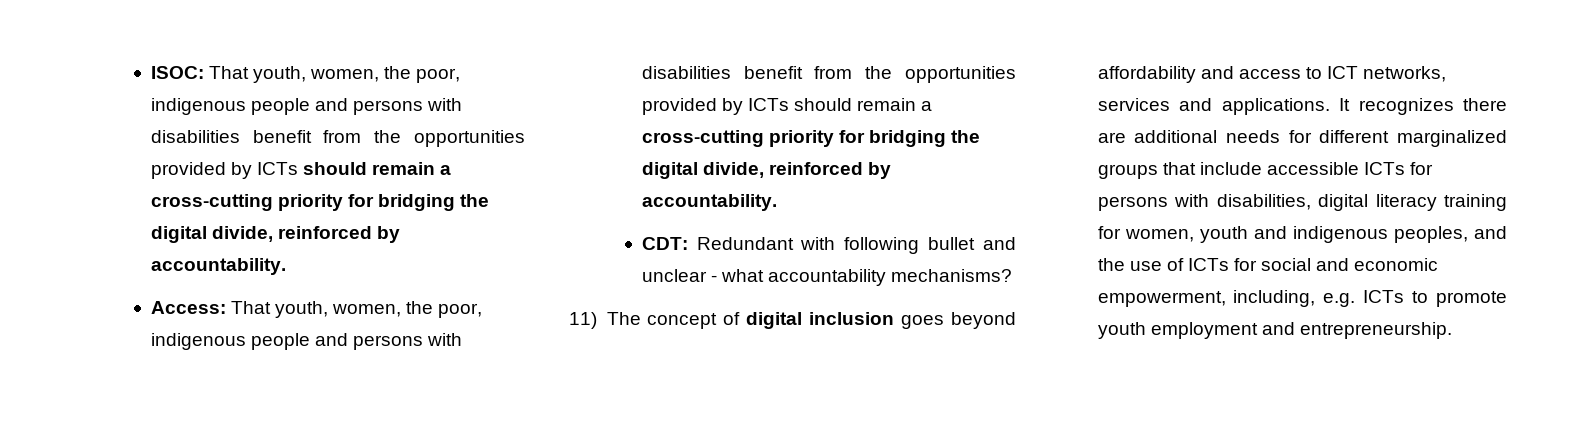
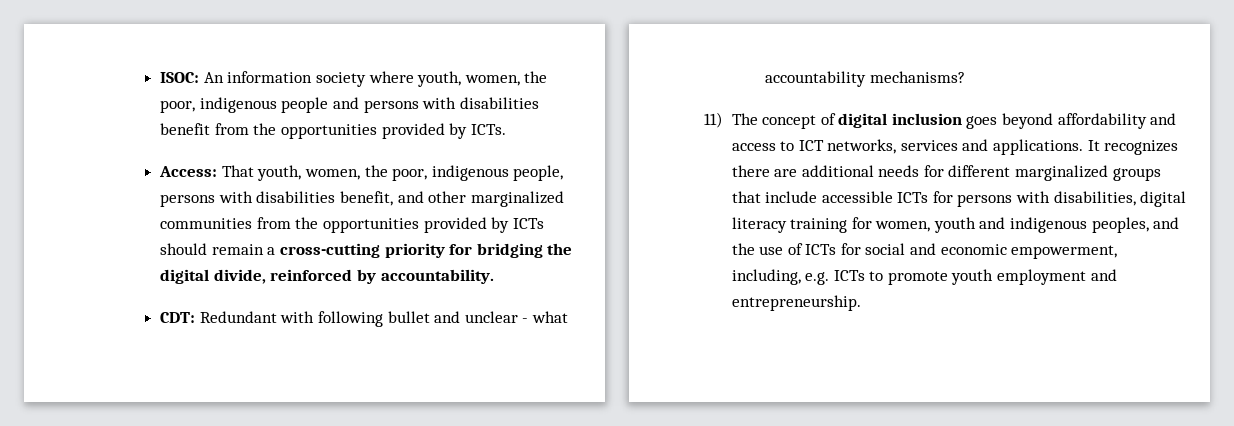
[208,66,249,79] That -> [203,71,414,87] An information society where
[257,162,452,175] [150,194,490,211] [150,226,401,243] [150,258,286,275] ICTs should remain a cross-cutting priority for bridging the digital divide, reinforced by accountability. -> [470,124,506,135] ICTs.
[250,333,463,350] [641,66,803,79] people and persons with disabilities benefit -> [513,165,564,181] [160,191,564,207] [160,218,253,229] people, persons with disabilities benefit, and other marginalized communities

